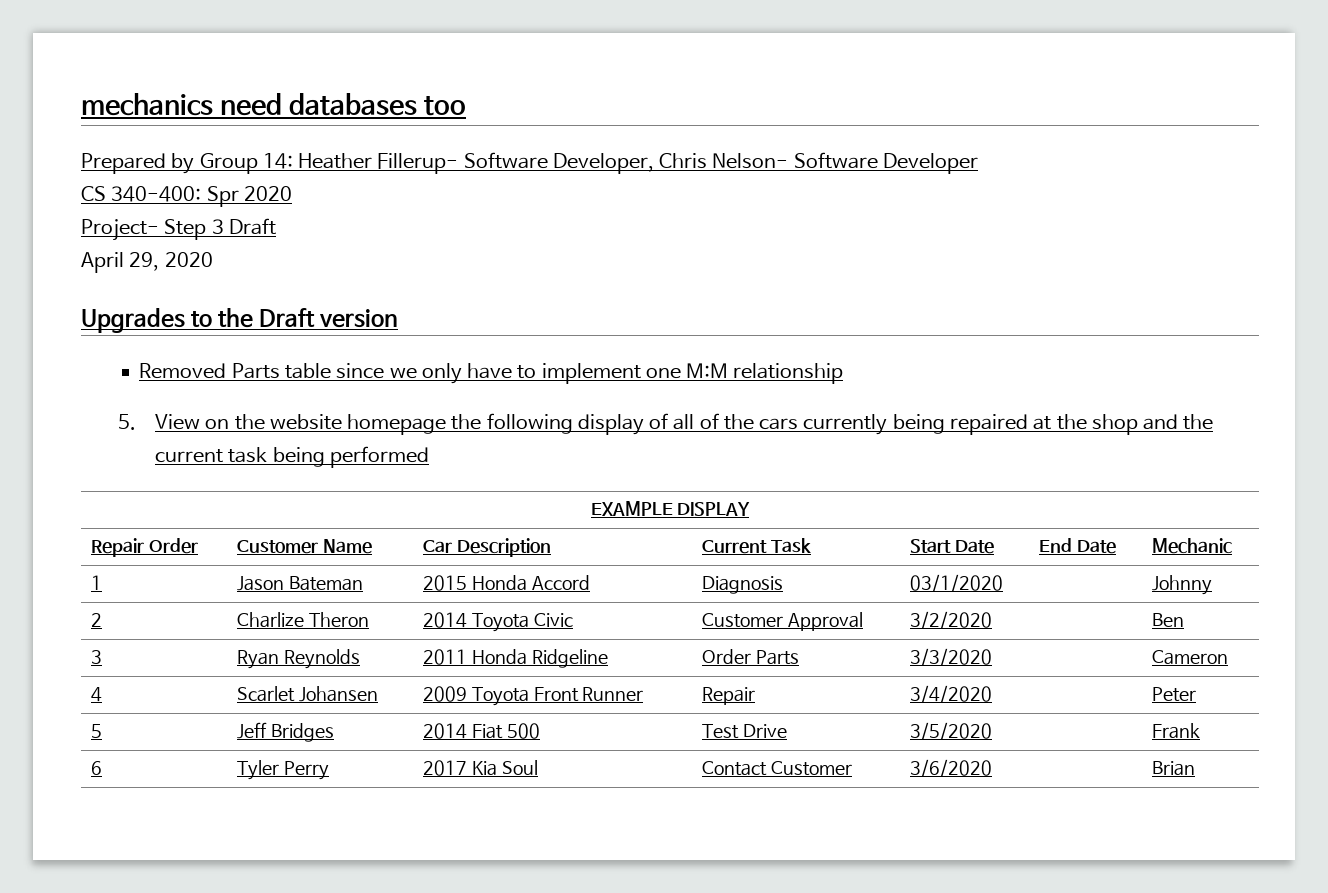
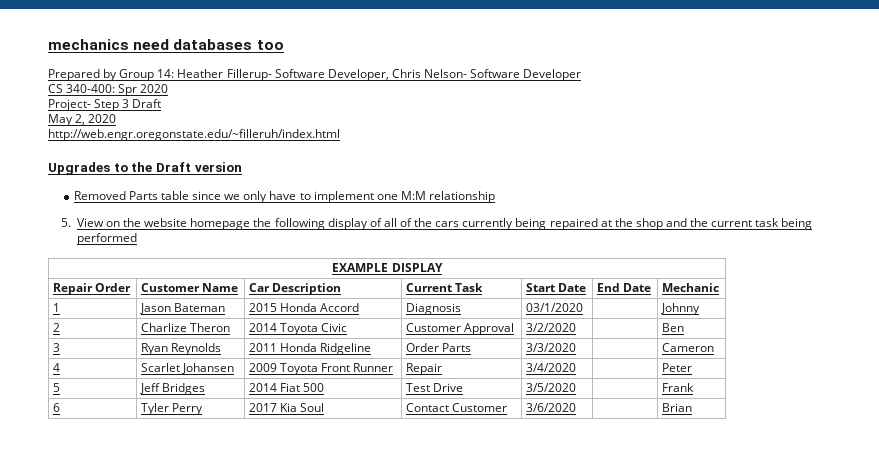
[81,252,213,273] April 29, 2020 -> [48,114,117,126] [48,129,340,141] May 2, 2020 // http://web.engr.oregonstate.edu/~filleruh/index.html

